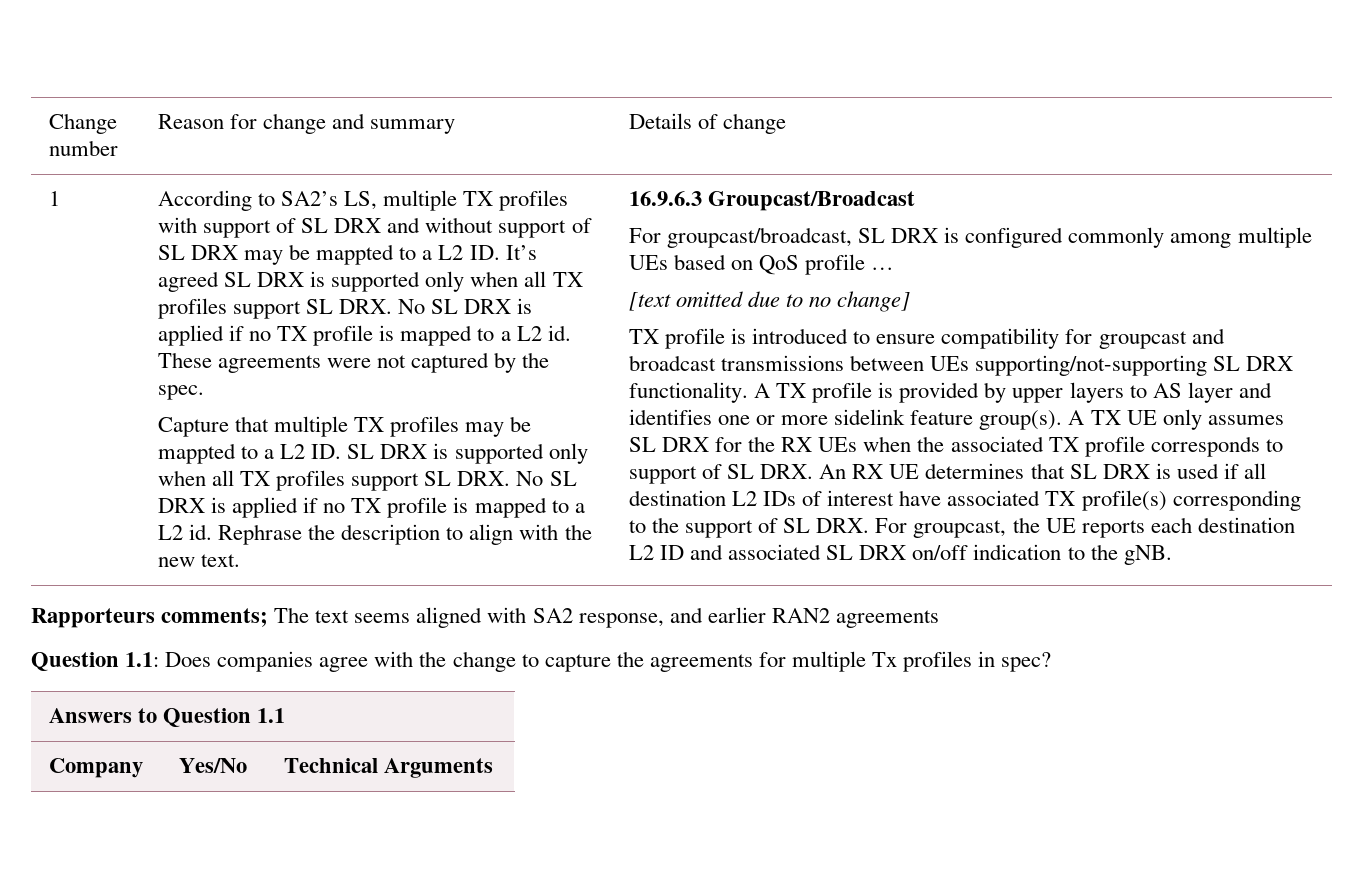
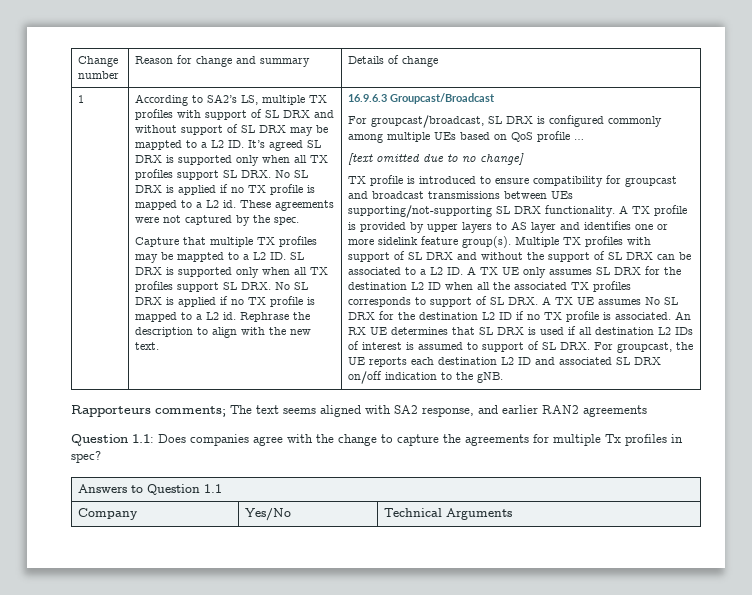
(1063, 420) none -> [515,236,652,247] [348,251,692,262] [348,267,464,275] Multiple TX profiles with support of SL DRX and without the support of SL DRX can be associated to a L2 ID.
[781,436,912,452] RX UEs when -> [348,282,491,290] destination L2 ID when all
[1084,436,1145,457] profile -> [593,281,632,292] profiles
(814, 471) none -> [542,296,679,305] [348,311,672,322] A TX UE assumes No SL DRX for the destination L2 ID if no TX profile is associated.
[899,490,1301,511] [628,517,680,533] have associated TX profile(s) corresponding to the -> [406,342,479,350] is assumed to

